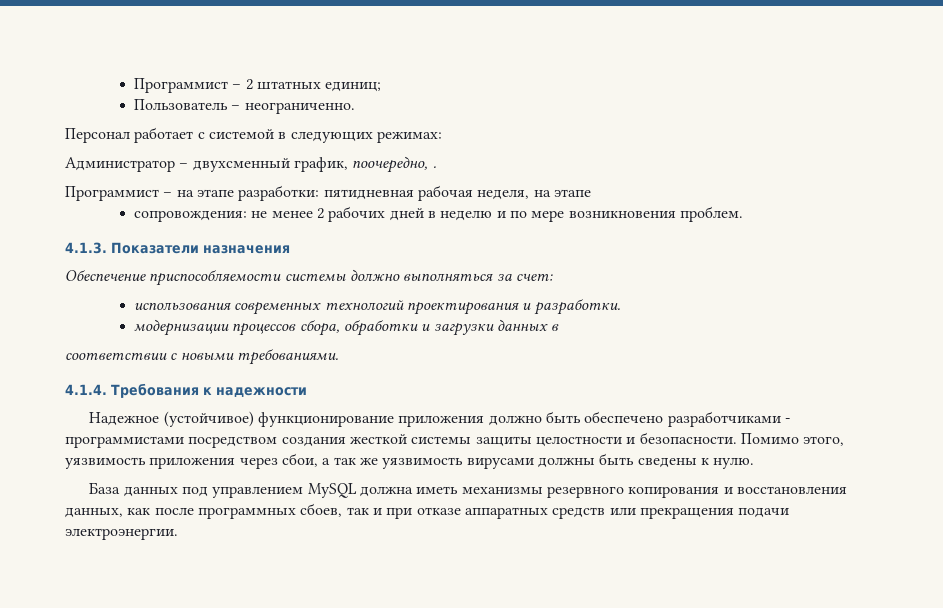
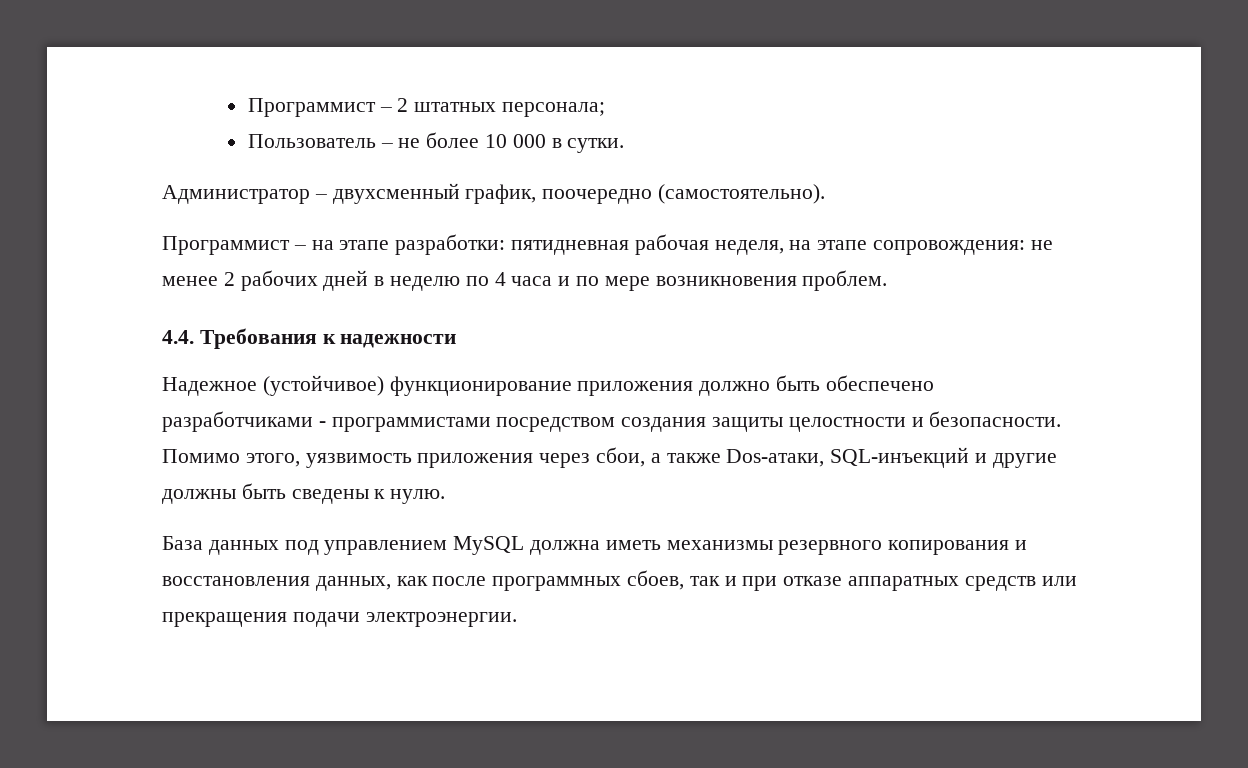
[325,81,382,92] единиц; -> [501,102,605,117] персонала;
[244,102,355,114] [65,127,442,143] неограниченно. // Персонал работает с cистемой в следующих режимах: -> [398,132,625,153] не более 10 000 в сутки.
[352,156,437,173] поочередно, . -> [542,184,826,204] поочередно (самостоятельно).
(591, 193) // -> (868, 245) none
(493, 215) none -> [465,272,553,286] по 4 часа
[65,242,290,254] [65,269,553,286] [133,299,621,315] [133,319,560,336] [65,349,339,365] [65,384,107,395] 4.1.3. Показатели назначения // Обеспечение приспособляемости системы должно выполняться за счет: // использования современных технологий проектирования и разработки. // модернизации процессов сбора, обработки и загрузки данных в // соответствии с новыми требованиями. // 4.1.4. -> [162,330,194,344] 4.4.
[349,434,472,444] жесткой системы -> (707, 424) none
[333,457,534,469] так же уязвимость вирусами -> [666,447,1057,468] также Dos-атаки, SQL-инъекций и другие

